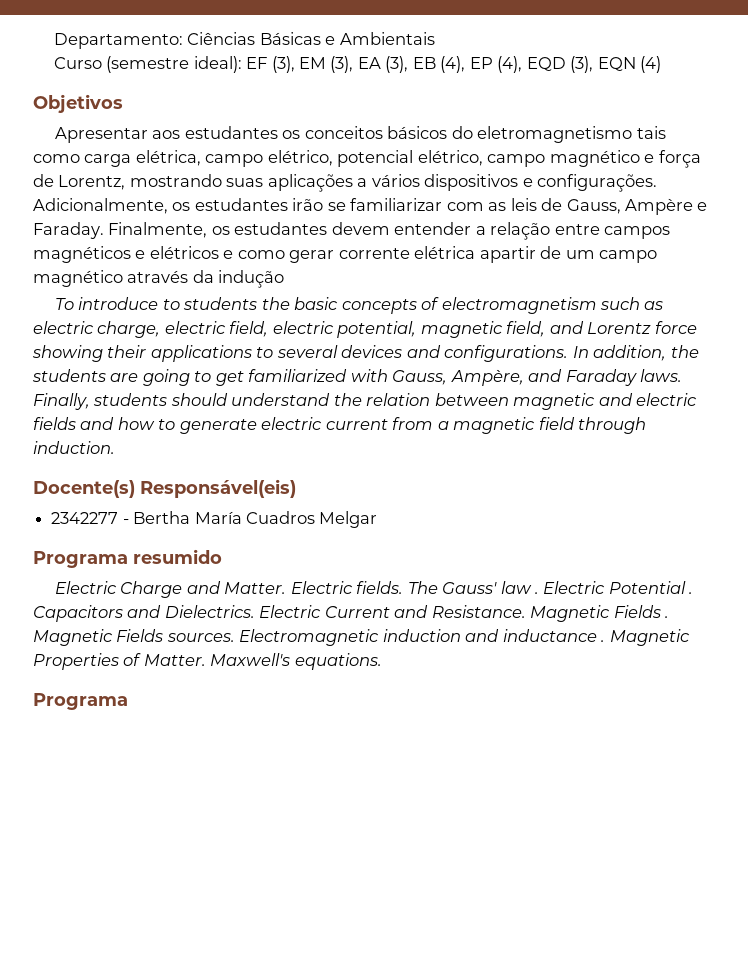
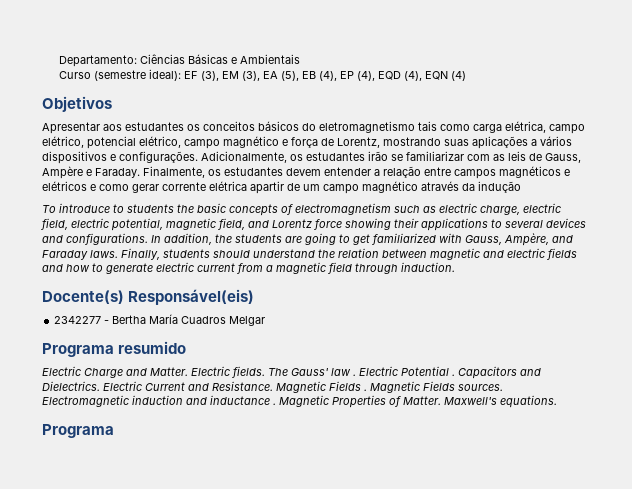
[385,56,409,73] (3), -> [280,71,299,81] (5),
[570,56,594,73] (3), -> [403,71,422,81] (4),

